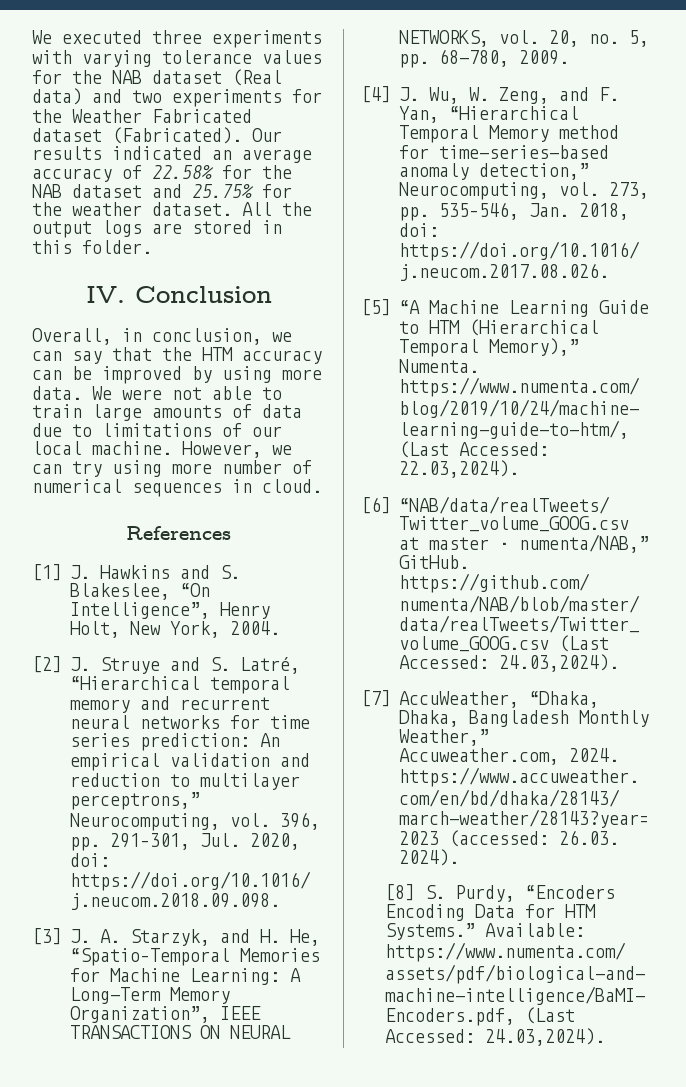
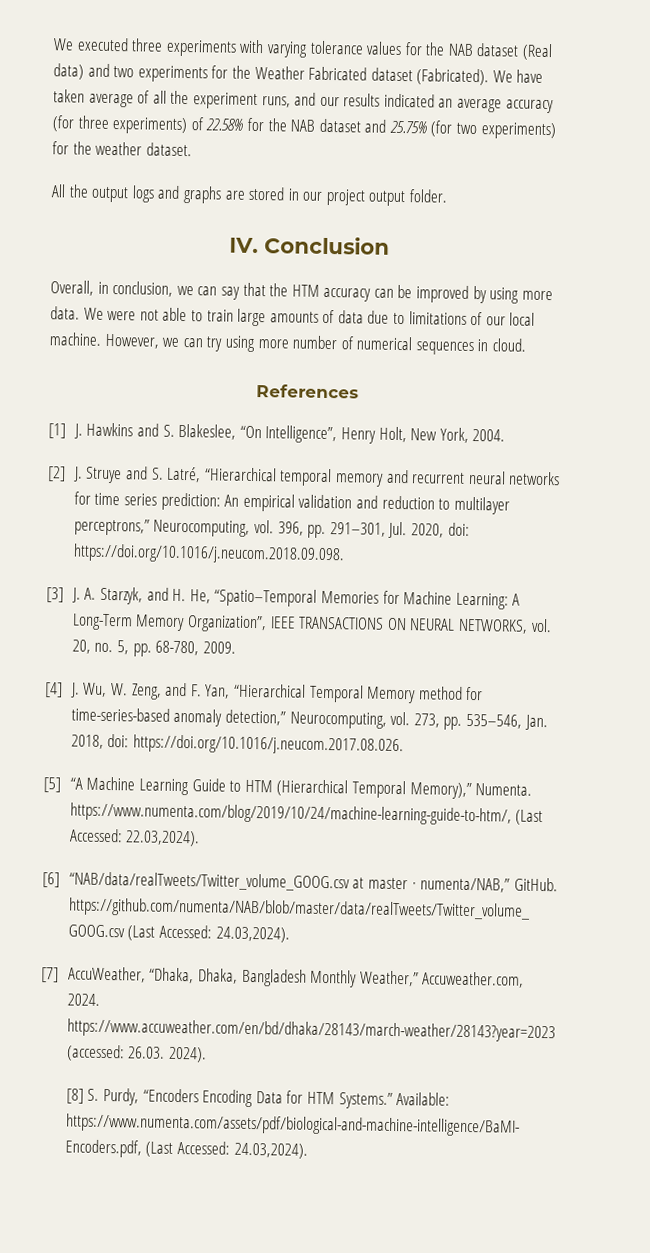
[252,128,282,142] Our -> [492,69,544,83] [53,89,340,110] We have taken average of all the experiment runs, and our
(112, 175) none -> [52,115,188,135] (for three experiments)
(254, 191) none -> [430,120,556,140] (for two experiments)
(232, 209) none -> (192, 149) //
(142, 228) none -> [157,185,222,204] and graphs
[32,240,72,254] this -> [302,188,407,207] our project output

